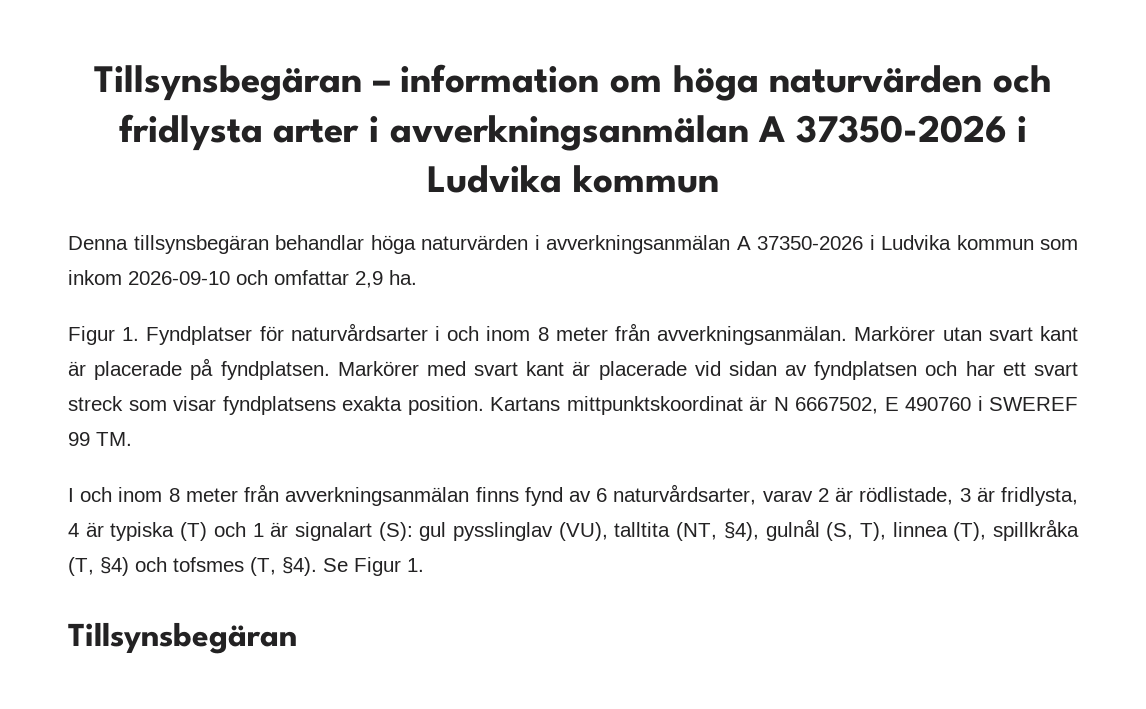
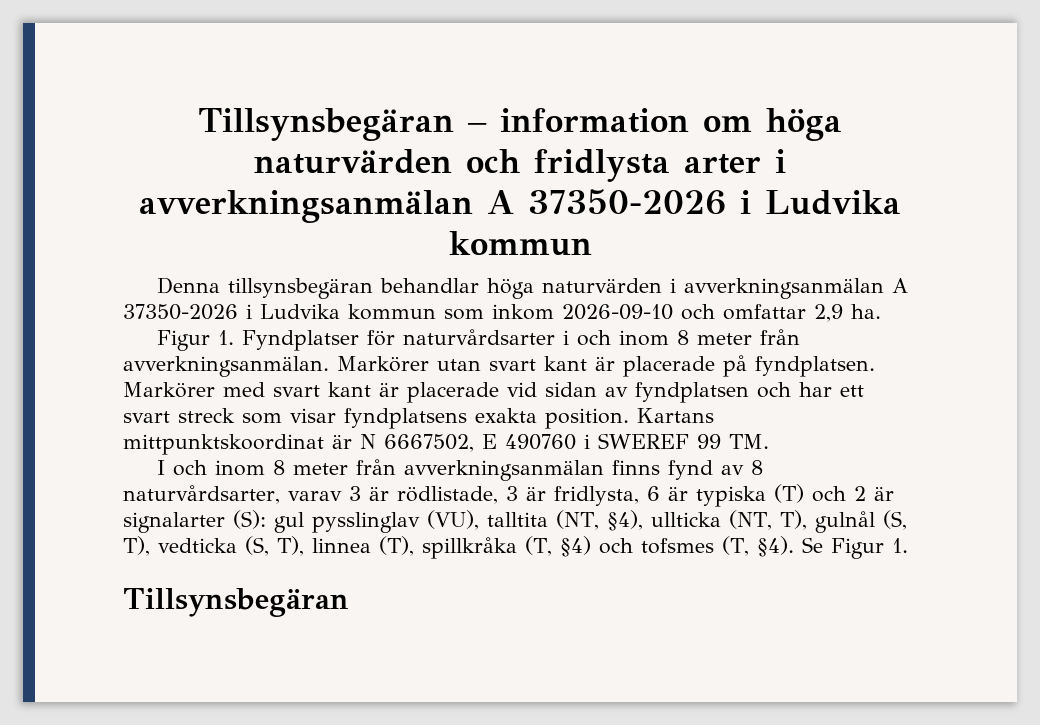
[596,488,608,502] 6 -> [750,460,763,475] 8
[817,488,829,502] 2 -> [348,486,361,501] 3
[68,523,79,537] 4 -> [646,486,660,501] 6
[252,522,372,541] 1 är signalart -> [853,486,894,501] [123,512,225,533] 2 är signalarter
[765,519,820,541] gulnål -> [650,510,907,533] [123,536,237,556] ullticka (NT, T), gulnål (S, T), vedticka

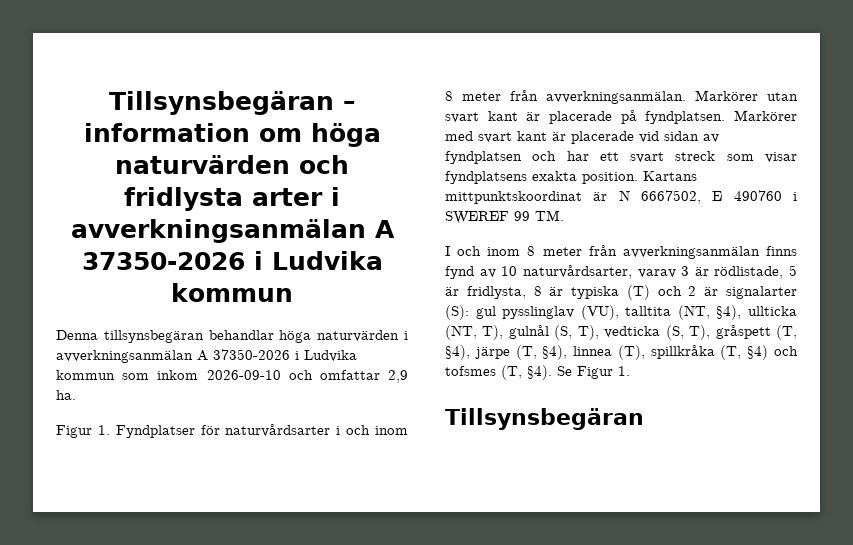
[750,460,763,475] 8 -> [501,266,518,276] 10
[505,486,518,501] 3 -> [789,265,797,276] 5
[646,486,660,501] 6 -> [533,286,542,296] 8
(304, 546) none -> [715,325,797,340] [445,345,568,360] gråspett (T, §4), järpe (T, §4),

